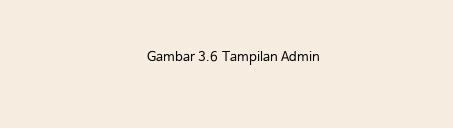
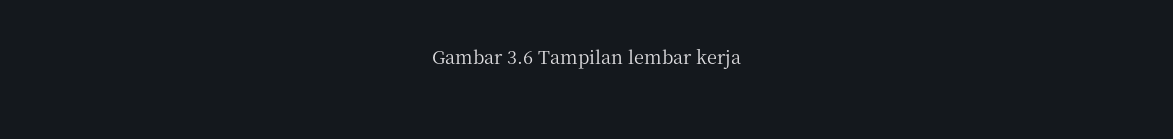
[281,51,321,61] Admin -> [628,48,741,69] lembar kerja

